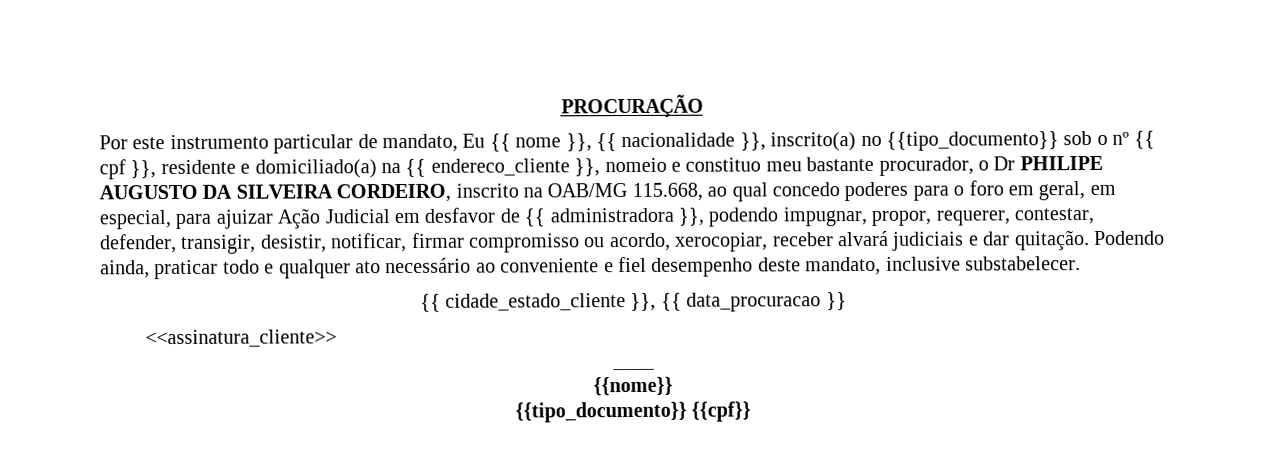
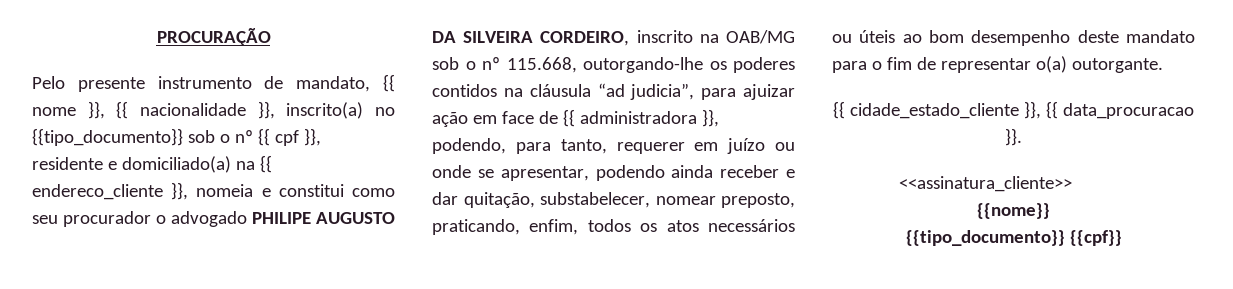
[99,134,354,154] Por este instrumento particular -> [32,76,252,92] Pelo presente instrumento
[462,133,486,148] Eu -> (371, 84) none
[604,156,1016,176] nomeio e constituo meu bastante procurador, o Dr -> [196,184,395,197] [32,211,247,227] nomeia e constitui como seu procurador o advogado
[631,180,1116,202] [99,206,1094,230] [100,230,1165,254] [100,256,1081,280] 115.668, ao qual concedo poderes para o foro em geral, em especial, para ajuizar Ação Judicial em desfavor de {{ administradora }}, podendo impugnar, propor, requerer, contestar, defender, transigir, desistir, notificar, firmar compromisso ou acordo, xerocopiar, receber alvará judiciais e dar quitação. Podendo ainda, praticar todo e qualquer ato necessário ao conveniente e fiel desempenho deste mandato, inclusive substabelecer. -> [432,57,795,73] [432,83,795,100] [432,109,719,127] [432,138,795,154] [432,165,795,181] [432,192,795,208] [432,219,795,235] [832,30,1195,46] [832,56,1163,73] sob o nº 115.668, outorgando-lhe os poderes contidos na cláusula “ad judicia”, para ajuizar ação em face de {{ administradora }}, podendo, para tanto, requerer em juízo ou onde se apresentar, podendo ainda receber e dar quitação, substabelecer, nomear preposto, praticando, enfim, todos os atos necessários ou úteis ao bom desempenho deste mandato para o fim de representar o(a) outorgante.
[825,292,847,311] }} -> [1005,128,1022,146] }}.
[611,366,655,371] // ____ -> (1073, 184) none

